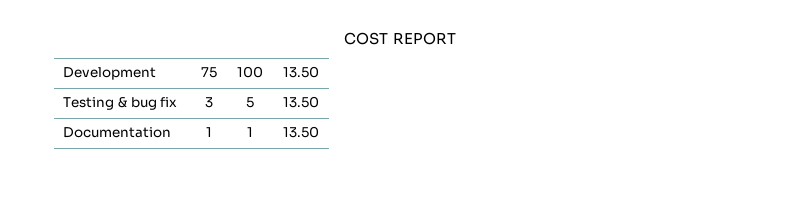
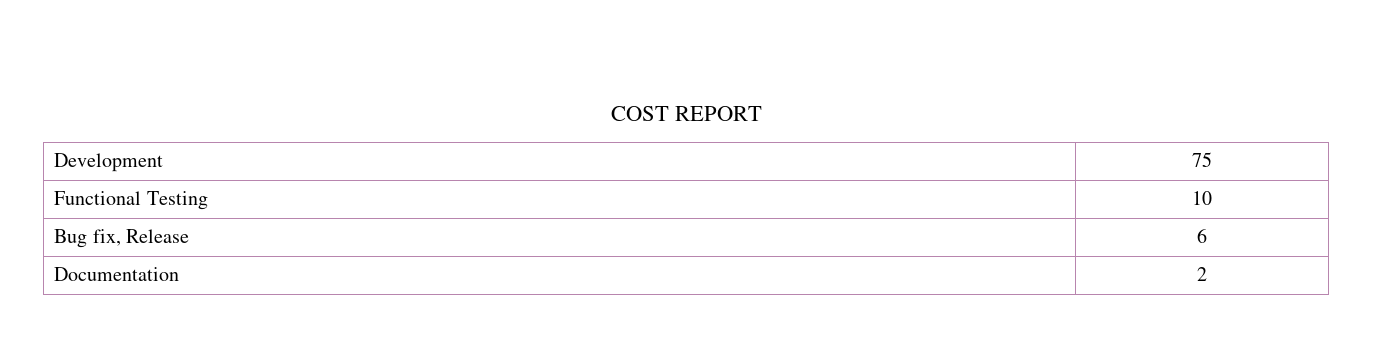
[236,66,263,78] [282,66,319,78] [63,97,178,110] [205,97,213,108] [245,97,254,108] [282,96,319,108] [63,127,172,138] [206,127,212,137] [246,127,253,137] [282,126,319,138] | 100 | 13.50 // Testing & bug fix | 3 | 5 | 13.50 // Documentation | 1 | 1 | 13.50 -> [54,191,208,210] [1192,191,1212,205] [54,229,190,248] [1197,228,1207,243] [54,267,180,281] [1197,267,1207,281] // Functional Testing | 10 // Bug fix, Release | 6 // Documentation | 2

